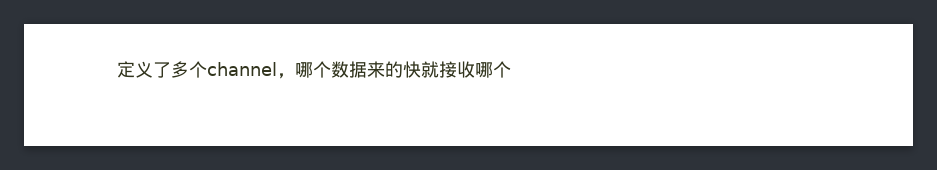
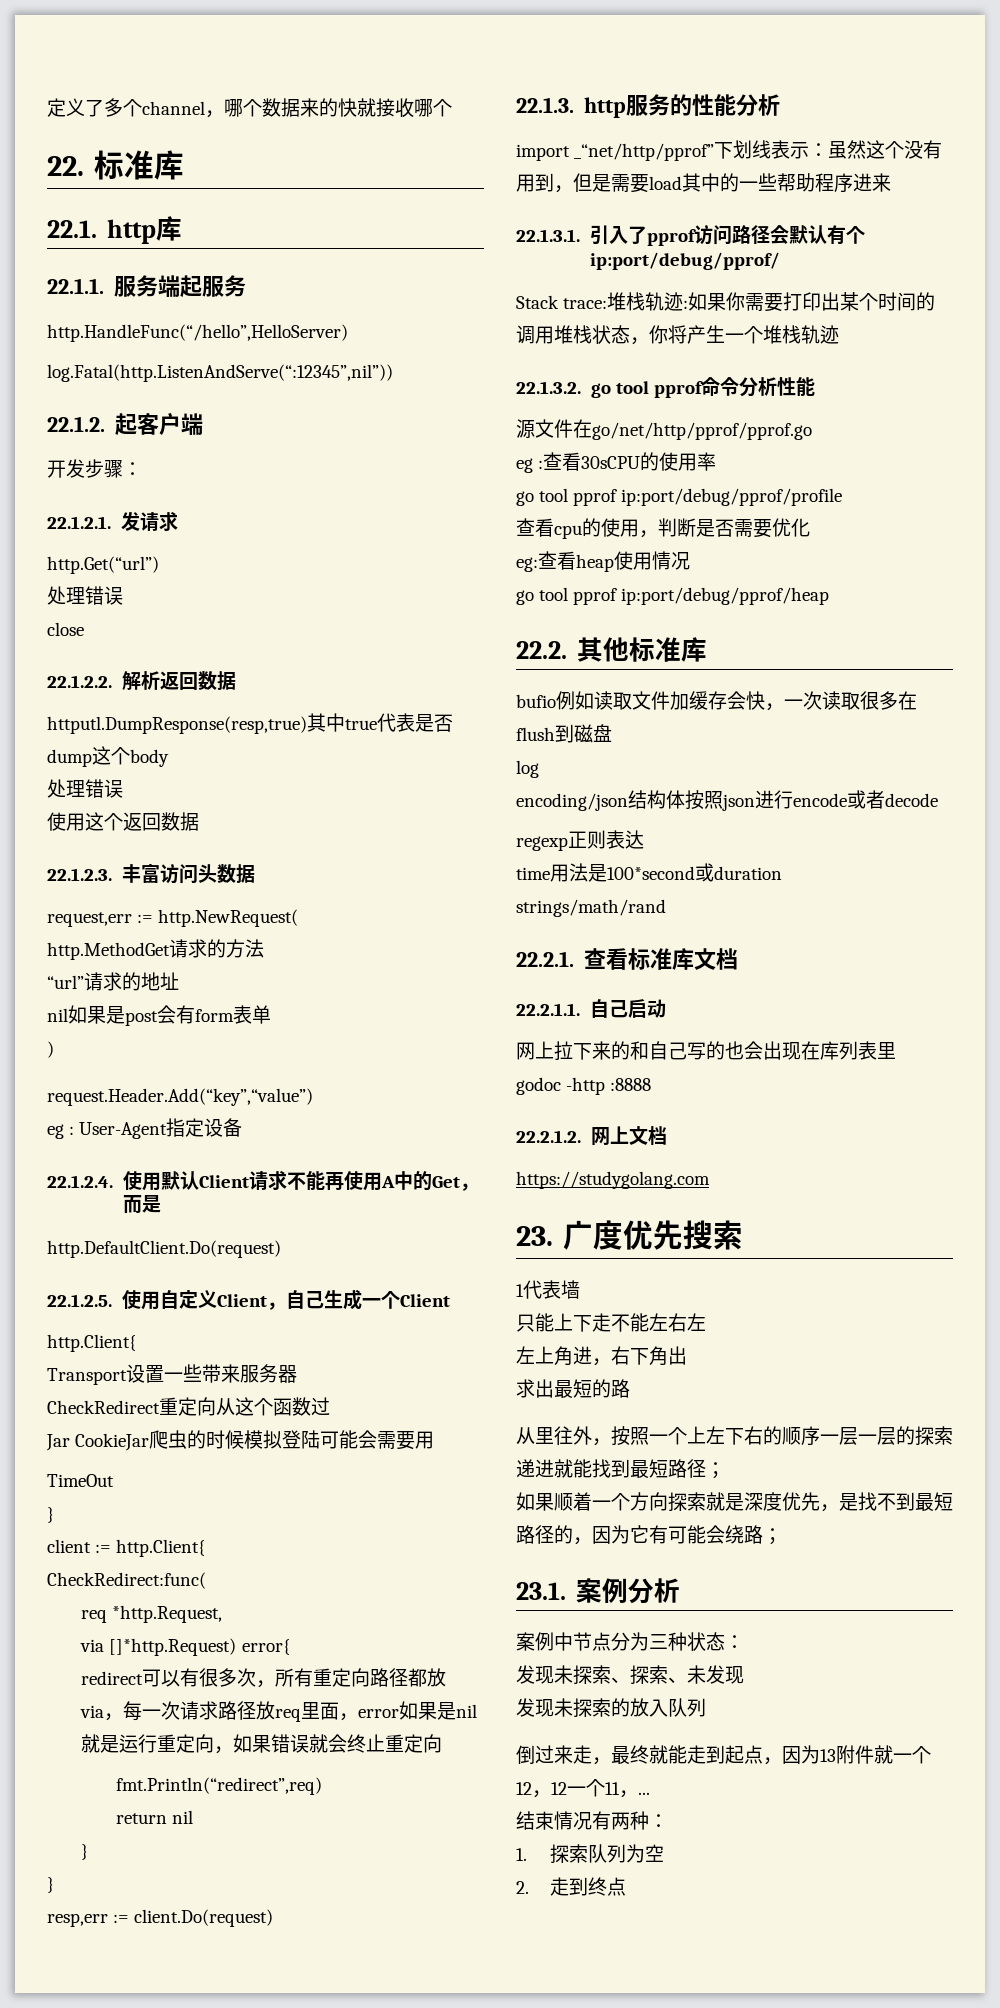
(511, 69) none -> [47,150,184,180] [47,216,182,244] [47,275,246,298] [47,324,348,342] [47,364,393,382] [47,413,203,436] [47,459,142,478] [47,511,178,532] [47,556,159,574] [47,586,123,605] [47,622,84,636] [47,671,236,690] [47,713,453,734] [47,746,169,767] [47,779,123,798] [47,812,199,831] [47,864,255,884] [47,909,299,927] [47,939,264,960] [47,972,179,991] [47,1005,271,1026] [47,1041,54,1058] [47,1088,313,1106] [47,1118,243,1139] [47,1170,479,1191] [122,1195,161,1214] [47,1240,281,1258] [47,1289,450,1310] [47,1334,136,1352] [47,1364,297,1385] [47,1397,330,1416] [46,1430,435,1451] [47,1474,114,1487] [47,1507,54,1523] [47,1539,206,1557] [47,1572,206,1589] [81,1605,223,1623] [80,1638,290,1656] [81,1668,447,1688] [80,1701,478,1722] [81,1734,443,1754] [115,1777,322,1795] [115,1810,193,1824] [81,1844,89,1860] [47,1877,54,1893] [47,1909,274,1927] [516,94,780,118] [516,140,943,161] [516,173,891,193] [516,225,865,246] [589,252,780,270] [516,292,936,312] [516,325,839,345] [516,377,815,398] [516,419,812,440] [516,452,717,473] [516,488,843,506] [516,518,810,539] [516,551,690,572] [516,587,830,605] [516,637,707,662] [516,691,917,711] [516,724,612,743] [516,760,539,778] [516,790,938,811] [516,830,644,851] [516,863,782,882] [516,899,666,917] [516,948,738,970] [516,999,666,1018] [516,1041,896,1061] [516,1077,652,1095] [516,1126,667,1146] [516,1171,710,1189] [516,1220,743,1250] [516,1280,580,1299] [516,1313,706,1332] [516,1346,687,1366] [516,1379,630,1398] [516,1426,953,1446] [516,1459,725,1479] [516,1492,953,1512] [516,1525,782,1545] [516,1578,680,1604] [516,1632,744,1651] [516,1665,744,1685] [516,1698,706,1718] [516,1745,931,1765] [516,1779,650,1798] [516,1811,668,1830] [516,1844,665,1864] [516,1877,627,1896] // 22.标准库 // 22.1. http库 // 22.1.1.服务端起服务 // http.HandleFunc(“/hello”,HelloServer) // log.Fatal(http.ListenAndServe(“:12345”,nil”)) // 22.1.2.起客户端 // 开发步骤： // 22.1.2.1.发请求 // http.Get(“url”) // 处理错误 // close // 22.1.2.2.解析返回数据 // httputl.DumpResponse(resp,true)其中true代表是否dump这个body // 处理错误 // 使用这个返回数据 // 22.1.2.3.丰富访问头数据 // request,err := http.NewRequest( // http.MethodGet请求的方法 // “url”请求的地址 // nil如果是post会有form表单 // ) // request.Header.Add(“key”,“value”) // eg : User-Agent指定设备 // 22.1.2.4.使用默认Client请求不能再使用A中的Get，而是 // http.DefaultClient.Do(request) // 22.1.2.5.使用自定义Client，自己生成一个Client // http.Client{ // Transport设置一些带来服务器 // CheckRedirect重定向从这个函数过 // Jar CookieJar爬虫的时候模拟登陆可能会需要用 // TimeOut // } // client := http.Client{ // CheckRedirect:func( // req *http.Request, // via []*http.Request) error{ // redirect可以有很多次，所有重定向路径都放via，每一次请求路径放req里面，error如果是nil就是运行重定向，如果错误就会终止重定向 // fmt.Println(“redirect”,req) // return nil // } // } // resp,err := client.Do(request) // 22.1.3. http服务的性能分析 // import _“net/http/pprof”下划线表示：虽然这个没有用到，但是需要load其中的一些帮助程序进来 // 22.1.3.1.引入了pprof访问路径会默认有个ip:port/debug/pprof/ // Stack trace:堆栈轨迹:如果你需要打印出某个时间的调用堆栈状态，你将产生一个堆栈轨迹 // 22.1.3.2. go tool pprof命令分析性能 // 源文件在go/net/http/pprof/pprof.go // eg :查看30sCPU的使用率 // go tool pprof ip:port/debug/pprof/profile // 查看cpu的使用，判断是否需要优化 // eg:查看heap使用情况 // go tool pprof ip:port/debug/pprof/heap // 22.2.其他标准库 // bufio例如读取文件加缓存会快，一次读取很多在flush到磁盘 // log // encoding/json结构体按照json进行encode或者decode // regexp正则表达 // time用法是100*second或duration // strings/math/rand // 22.2.1.查看标准库文档 // 22.2.1.1.自己启动 // 网上拉下来的和自己写的也会出现在库列表里 // godoc -http :8888 // 22.2.1.2.网上文档 // https://studygolang.com // 23.广度优先搜索 // 1代表墙 // 只能上下走不能左右左 // 左上角进，右下角出 // 求出最短的路 // 从里往外，按照一个上左下右的顺序一层一层的探索递进就能找到最短路径； // 如果顺着一个方向探索就是深度优先，是找不到最短路径的，因为它有可能会绕路； // 23.1.案例分析 // 案例中节点分为三种状态： // 发现未探索、探索、未发现 // 发现未探索的放入队列 // 倒过来走，最终就能走到起点，因为13附件就一个12，12一个11，... // 结束情况有两种： // 1.探索队列为空 // 2.走到终点

